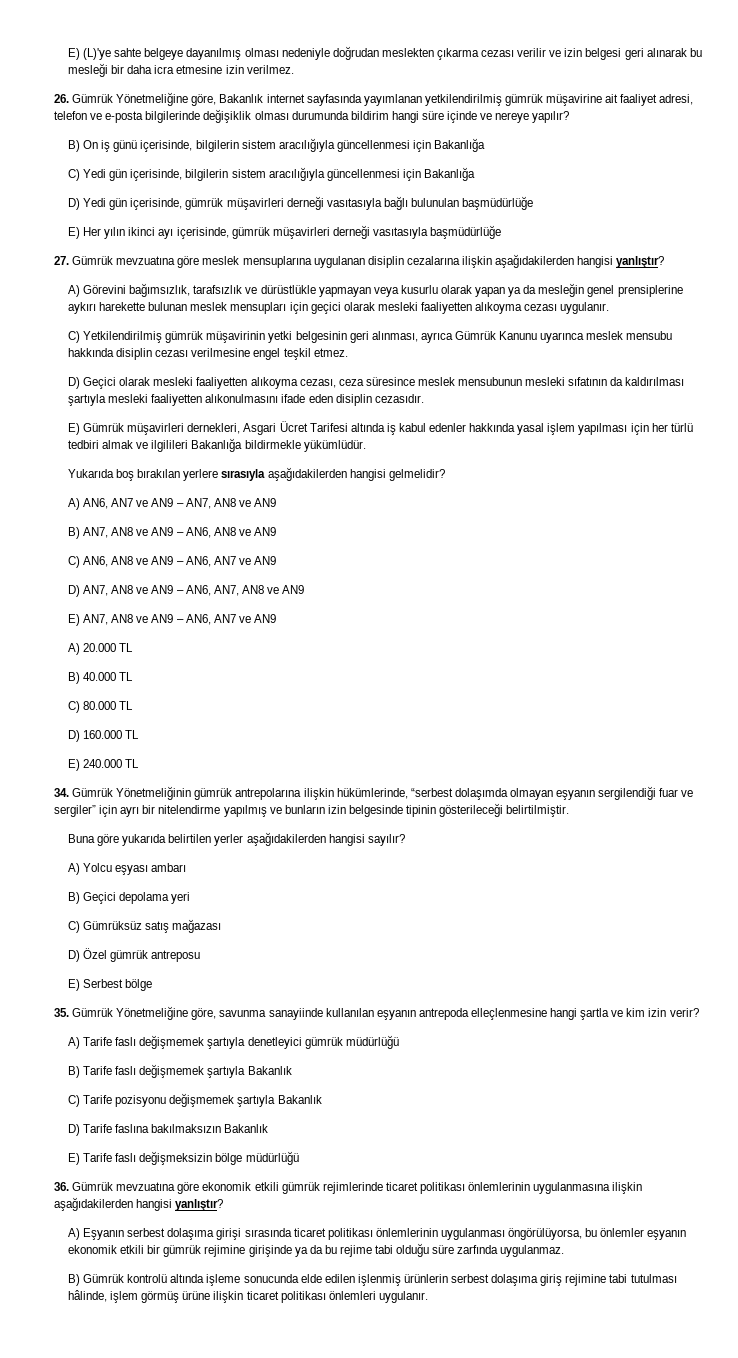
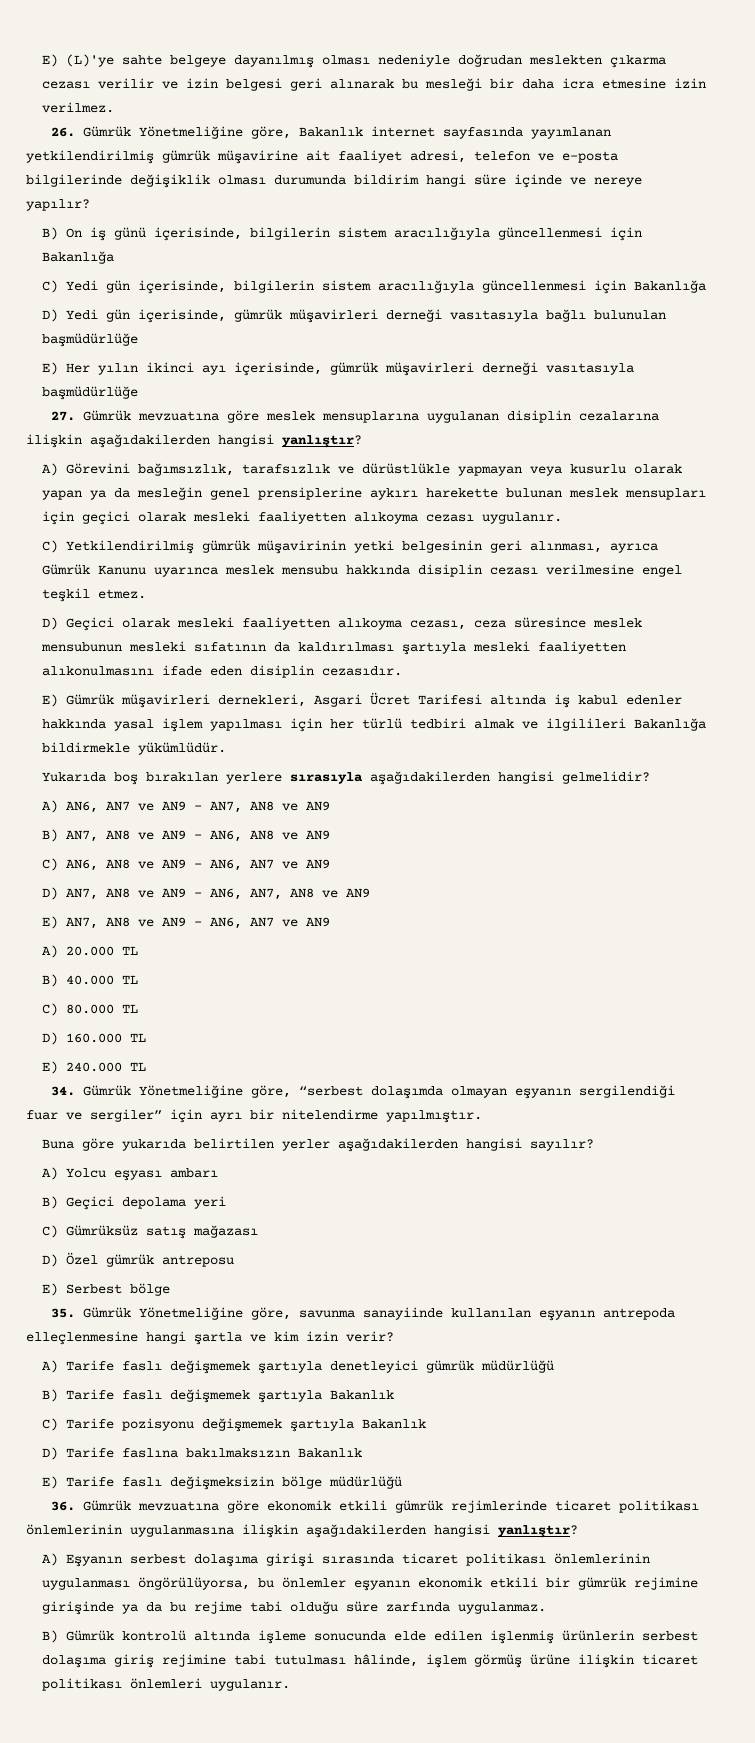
[116,786,408,800] Yönetmeliğinin gümrük antrepolarına ilişkin hükümlerinde, -> [139,1085,292,1098] Yönetmeliğine göre,
[223,803,570,817] yapılmış ve bunların izin belgesinde tipinin gösterileceği belirtilmiştir. -> [386,1110,482,1123] yapılmıştır.

